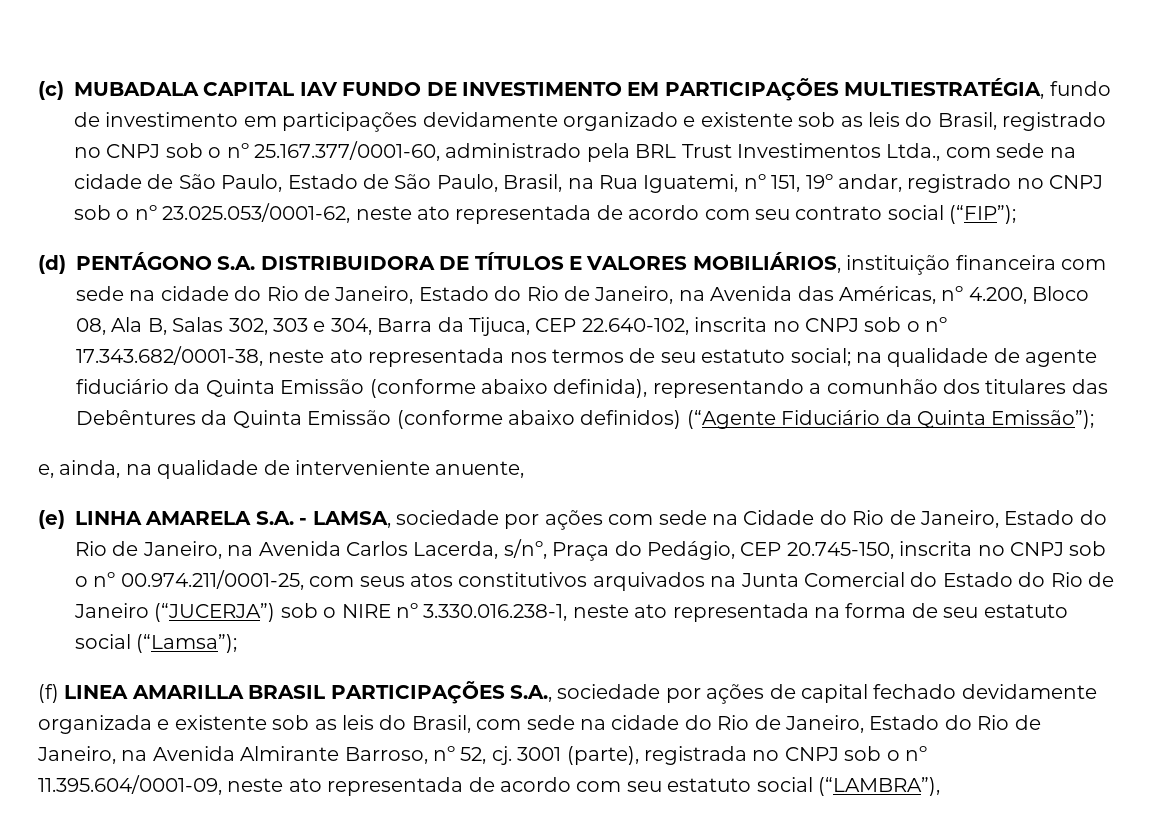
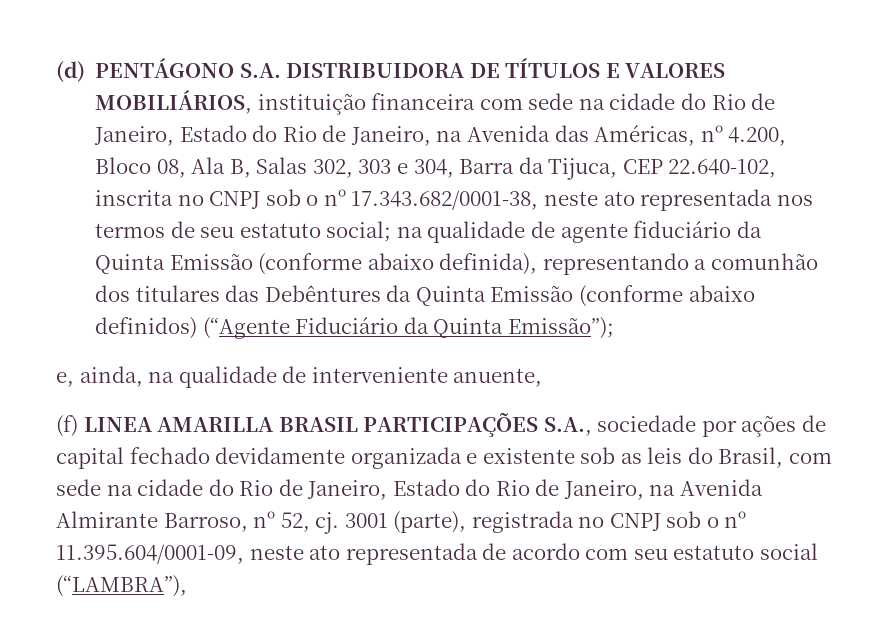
[38,78,1111,101] [74,112,1107,132] [74,141,1076,162] [74,174,1104,193] [74,203,1017,224] (c) MUBADALA CAPITAL IAV FUNDO DE INVESTIMENTO EM PARTICIPAÇÕES MULTIESTRATÉGIA, fundo de investimento em participações devidamente organizado e existente sob as leis do Brasil, registrado no CNPJ sob o nº 25.167.377/0001-60, administrado pela BRL Trust Investimentos Ltda., com sede na cidade de São Paulo, Estado de São Paulo, Brasil, na Rua Iguatemi, nº 151, 19º andar, registrado no CNPJ sob o nº 23.025.053/0001-62, neste ato representada de acordo com seu contrato social (“FIP”); // -> (56, 72) none
[38,510,1107,530] [75,539,1107,561] [75,570,1114,591] [74,603,1068,622] [75,634,238,653] // (e) LINHA AMARELA S.A. - LAMSA, sociedade por ações com sede na Cidade do Rio de Janeiro, Estado do Rio de Janeiro, na Avenida Carlos Lacerda, s/nº, Praça do Pedágio, CEP 20.745-150, inscrita no CNPJ sob o nº 00.974.211/0001-25, com seus atos constitutivos arquivados na Junta Comercial do Estado do Rio de Janeiro (“JUCERJA”) sob o NIRE nº 3.330.016.238-1, neste ato representada na forma de seu estatuto social (“Lamsa”); -> (543, 377) none

